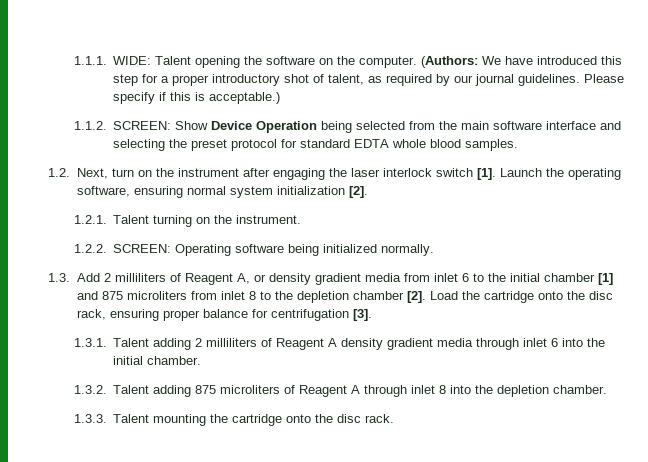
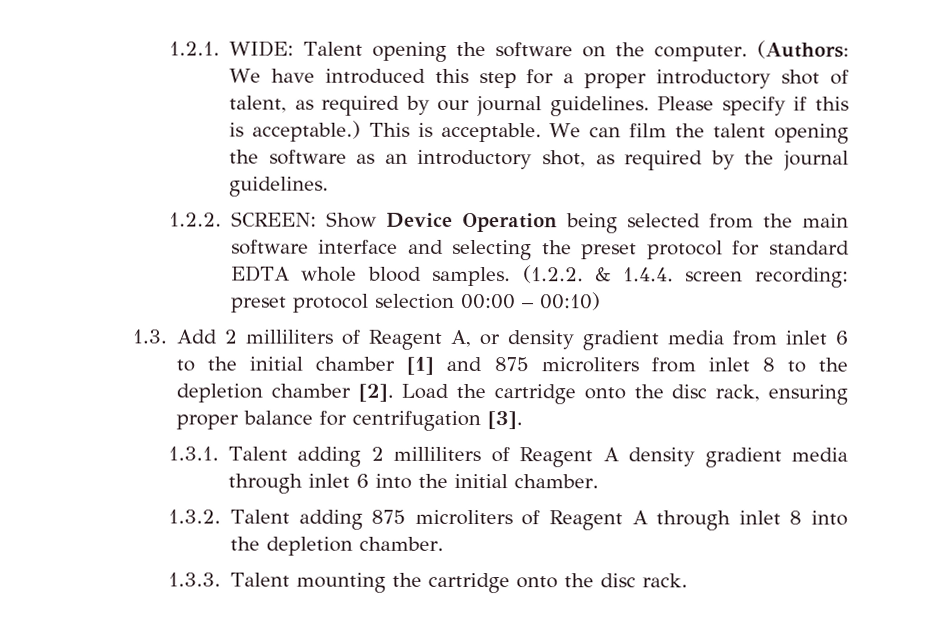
[73,56,107,65] 1.1.1. -> [168,41,220,56] 1.2.1.
[73,121,107,130] // 1.1.2. -> [368,122,849,144] [228,149,849,171] [228,176,329,197] [168,212,222,227] This is acceptable. We can film the talent opening the software as an introductory shot, as required by the journal guidelines. // 1.2.2.
[48,168,621,180] [76,186,368,198] [73,215,302,227] [73,244,435,256] // 1.2. Next, turn on the instrument after engaging the laser interlock switch [1]. Launch the operating software, ensuring normal system initialization [2]. // 1.2.1. Talent turning on the instrument. // 1.2.2. SCREEN: Operating software being initialized normally. -> [522,265,849,288] [230,292,601,313] (1.2.2. & 1.4.4. screen recording: preset protocol selection 00:00 – 00:10)

